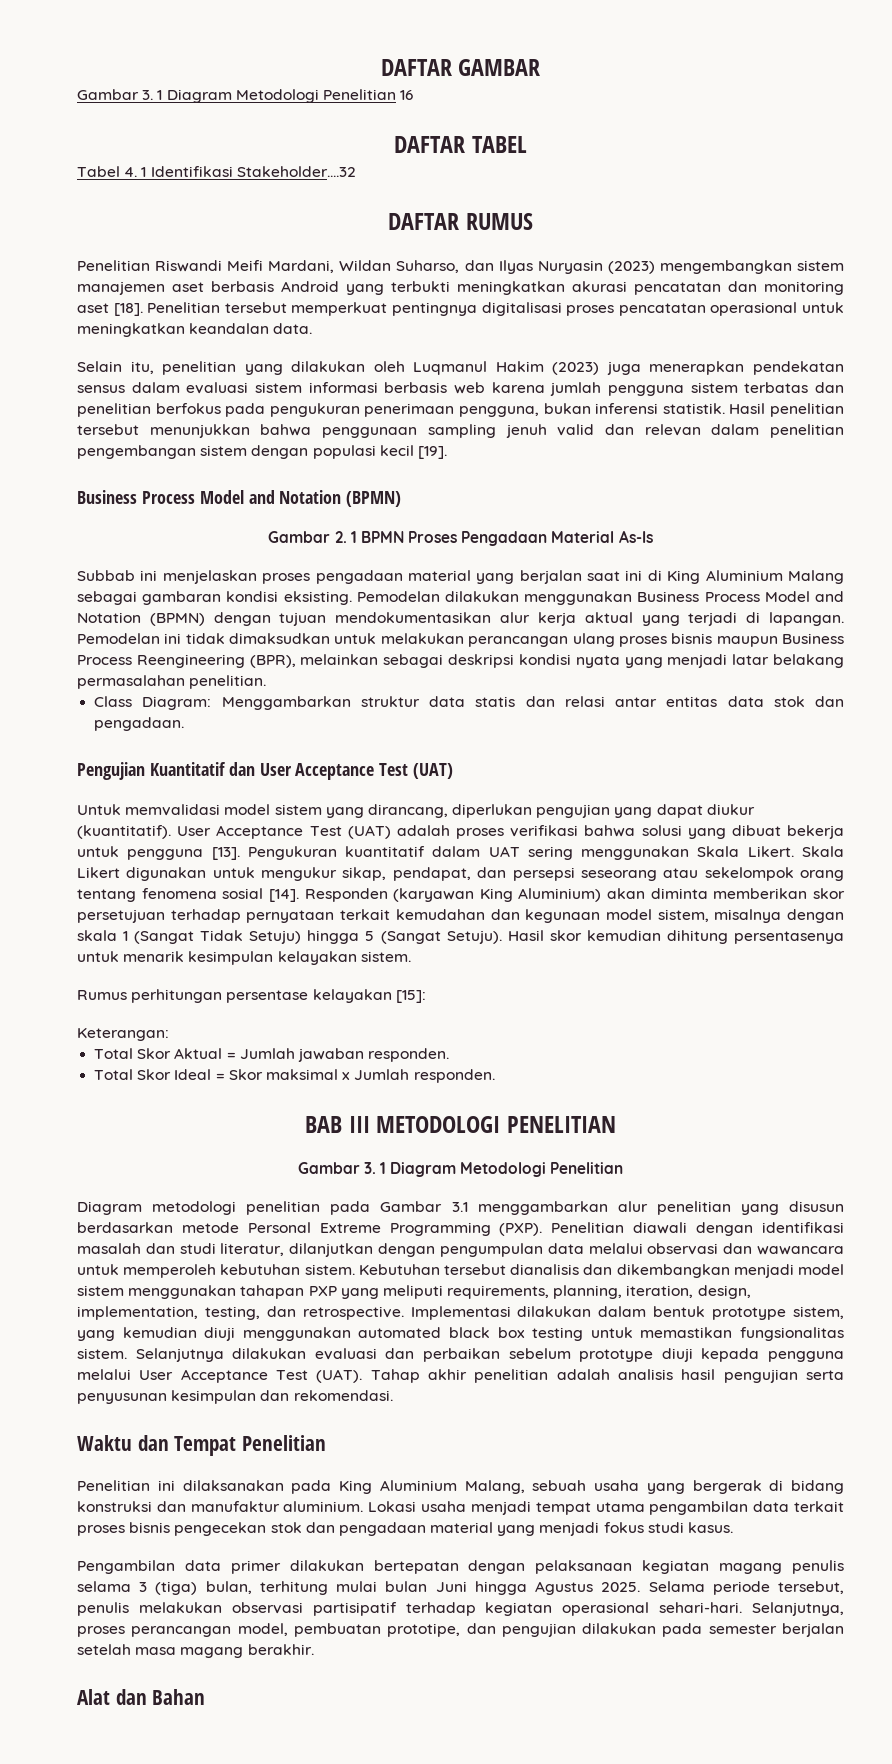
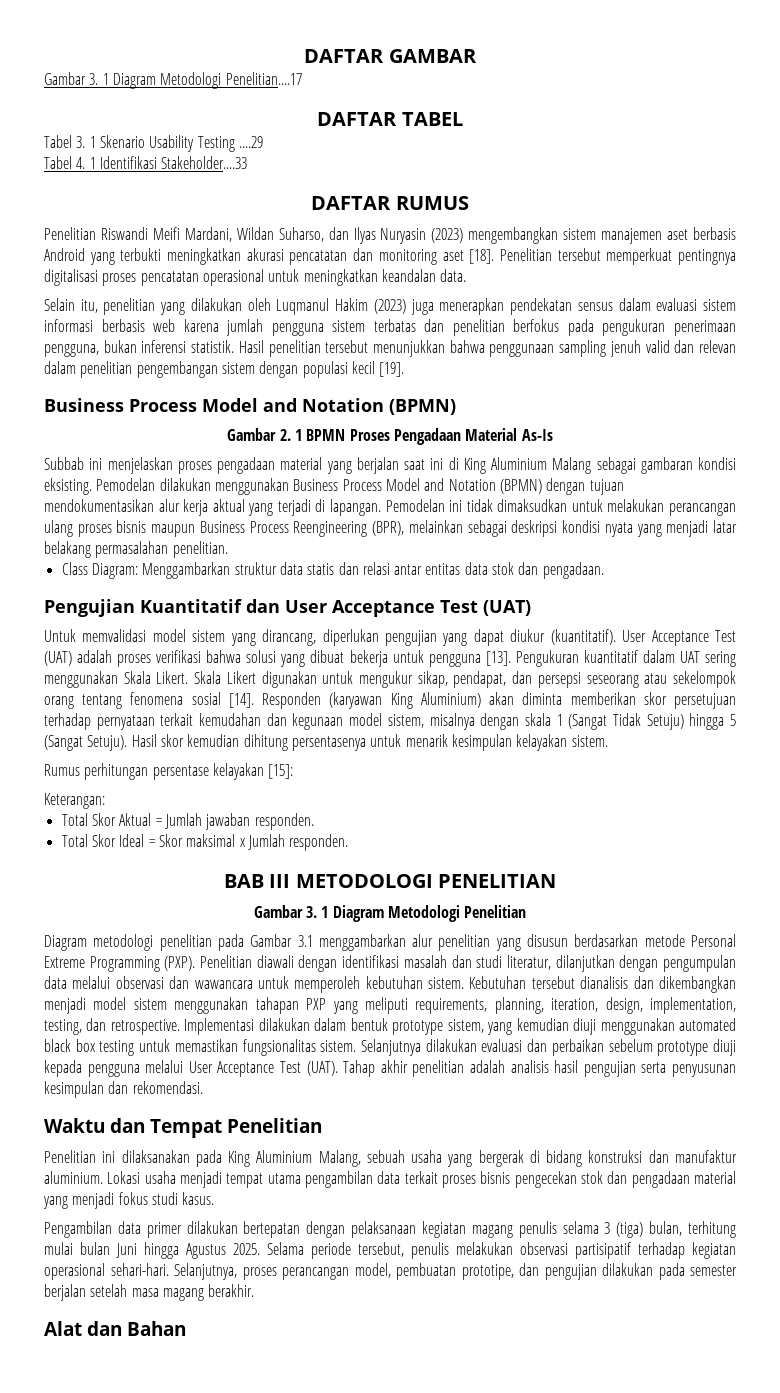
[322,89,414,100] Penelitian 16 -> [225,72,302,85] Penelitian....17
(527, 144) none -> [44,135,263,152] // Tabel 3. 1 Skenario Usability Testing ....29
[236,166,356,177] Stakeholder....32 -> [161,156,248,169] Stakeholder....33

